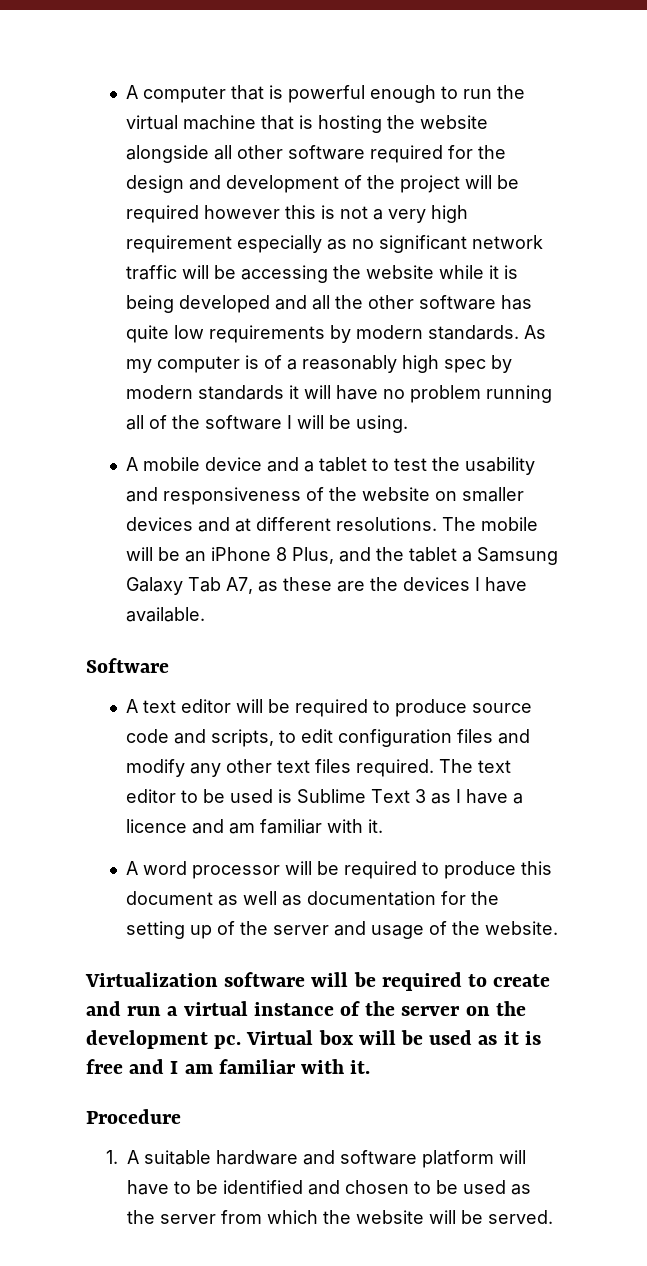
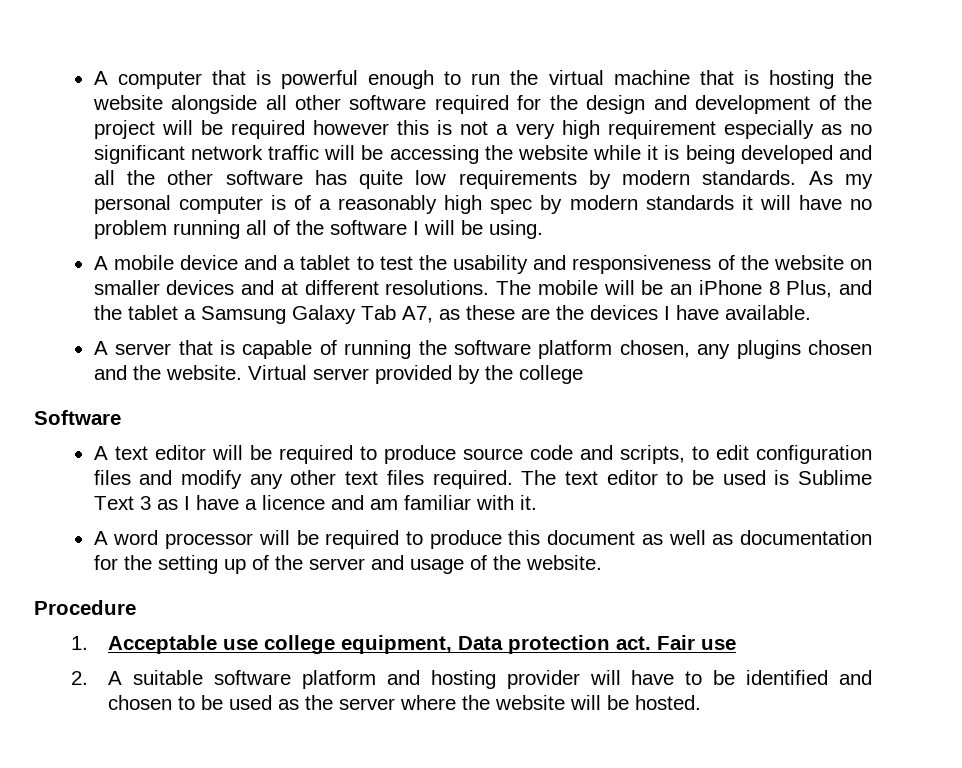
(153, 366) none -> [93,195,171,214] personal
(206, 614) none -> [93,340,872,359] [93,365,583,384] // A server that is capable of running the software platform chosen, any plugins chosen and the website. Virtual server provided by the college
[85,972,551,991] [86,1001,526,1016] [86,1030,541,1049] [86,1059,371,1074] [86,1109,181,1124] [106,1150,495,1168] Virtualization software will be required to create and run a virtual instance of the server on the development pc. Virtual box will be used as it is free and I am familiar with it. // Procedure // 1. A suitable hardware and software platform -> [34,600,136,615] [71,635,737,654] [71,670,580,689] Procedure // 1. Acceptable use college equipment, Data protection act. Fair use // 2. A suitable software platform and hosting provider
[221,1210,319,1224] from which -> [400,695,457,710] where
[488,1210,554,1224] served. -> [635,695,702,710] hosted.

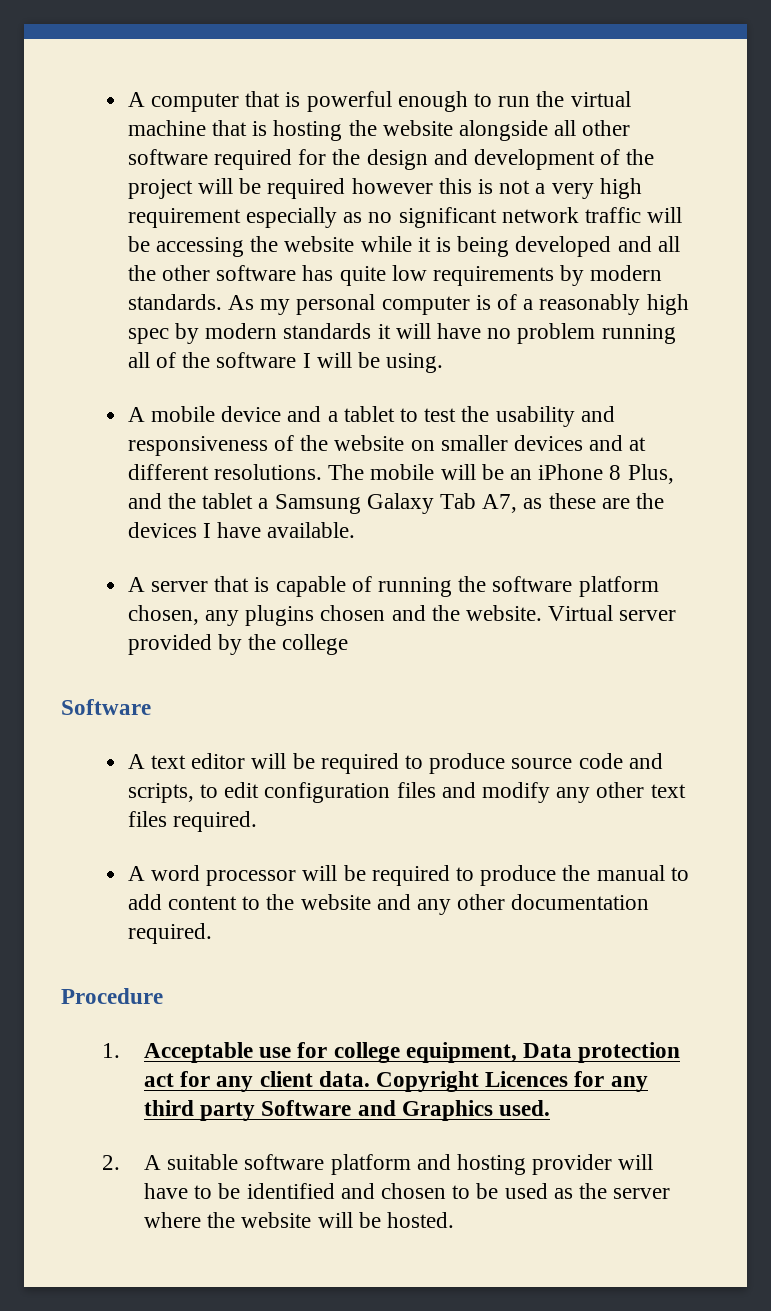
[521,470,872,485] [93,495,537,510] The text editor to be used is Sublime Text 3 as I have a licence and am familiar with it. -> (257, 821) none
[508,530,872,545] [93,555,602,574] this document as well as documentation for the setting up of the server and usage of the website. -> [562,865,689,881] [127,894,650,915] [127,923,212,944] the manual to add content to the website and any other documentation required.
(259, 644) none -> [297,1042,328,1058] for
[616,635,737,650] act. Fair use -> [143,1071,648,1092] [143,1100,550,1121] act for any client data. Copyright Licences for any third party Software and Graphics used.

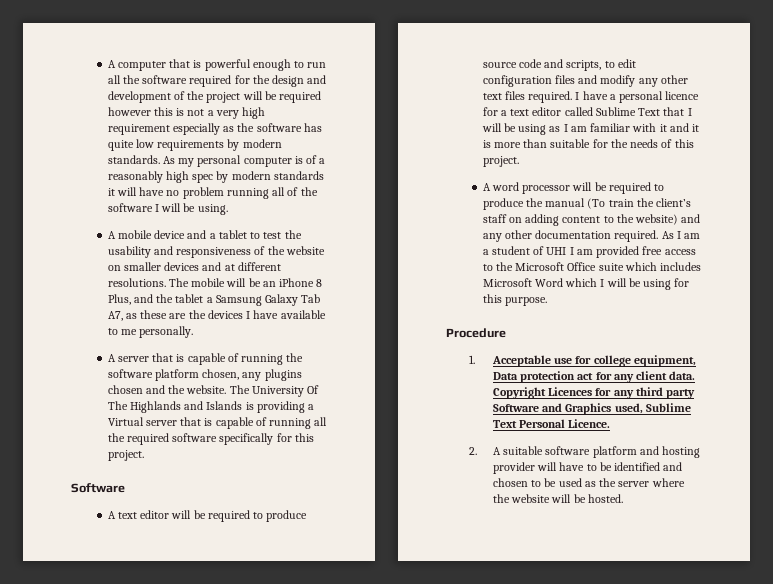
[536,91,631,107] [127,120,631,141] the virtual machine that is hosting the website alongside all other -> [107,75,140,84] all the
[368,207,683,228] [127,236,680,257] [127,265,210,281] no significant network traffic will be accessing the website while it is being developed and all the other -> [237,123,255,132] the
[267,522,356,538] available. -> [280,310,326,319] [107,326,194,338] available to me personally.
[548,605,677,621] [127,634,349,655] Virtual server provided by the college -> [229,385,320,397] [107,401,315,413] [107,417,328,429] [107,433,314,445] [107,450,144,461] The University Of The Highlands and Islands is providing a Virtual server that is capable of running all the required software specifically for this project.
(257, 821) none -> [575,91,700,103] [482,107,692,116] [481,123,700,135] [482,139,694,148] [482,156,519,167] I have a personal licence for a text editor called Sublime Text that I will be using as I am familiar with it and it is more than suitable for the needs of this project.
[670,867,689,881] [127,894,162,910] to add -> [587,198,692,209] [482,214,560,226] (To train the client’s staff on adding
[300,894,371,910] website -> [635,214,679,225] website)
(212, 933) none -> [661,231,701,239] [482,246,696,258] [482,262,702,271] [482,278,690,290] [482,294,547,306] As I am a student of UHI I am provided free access to the Microsoft Office suite which includes Microsoft Word which I will be using for this purpose.
[498,1100,550,1116] used. -> [614,403,691,414] [492,419,611,428] used, Sublime Text Personal Licence.

